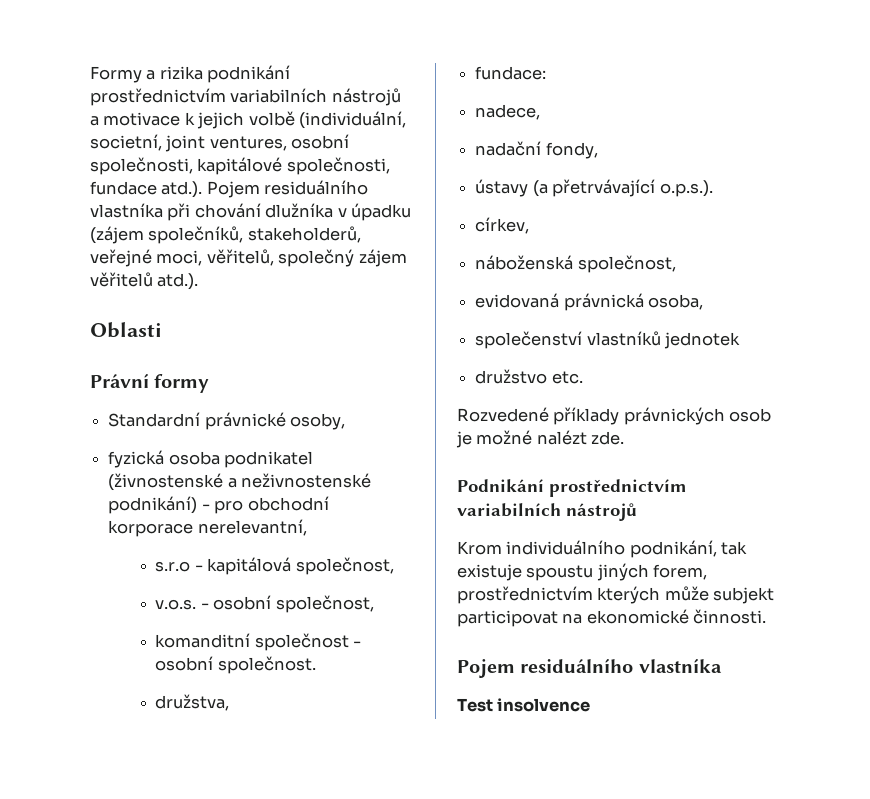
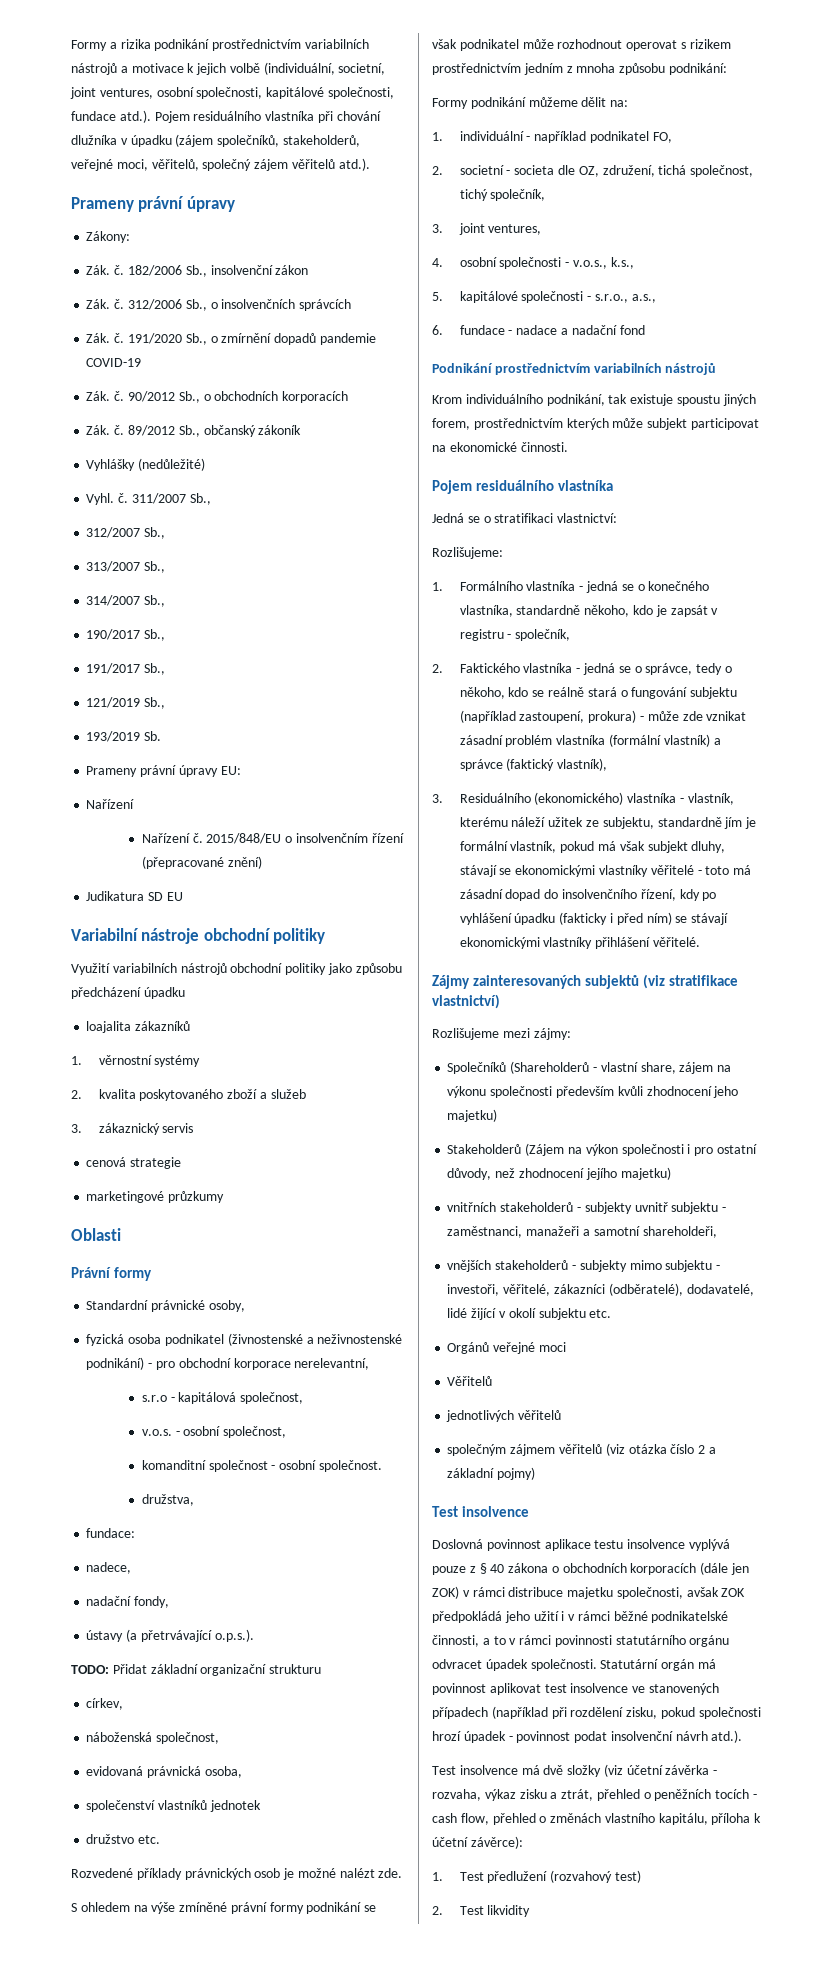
(199, 281) none -> [71,196,235,212] [86,231,131,243] [86,265,309,277] [86,299,352,311] [86,333,376,345] [86,358,142,367] [86,391,349,403] [86,425,302,437] [86,458,206,471] [86,493,211,505] [86,527,166,539] [86,561,166,573] [86,595,166,607] [86,629,166,641] [86,663,166,675] [86,697,166,709] [86,731,162,742] [86,765,241,777] [86,799,135,809] [141,833,404,844] [141,856,262,869] [86,891,183,901] [71,928,326,944] [71,963,402,975] [71,987,185,999] [86,1021,191,1033] [71,1055,201,1067] [71,1089,306,1101] [71,1123,194,1135] [86,1157,182,1169] [86,1191,225,1203] // Prameny právní úpravy // Zákony: // Zák. č. 182/2006 Sb., insolvenční zákon // Zák. č. 312/2006 Sb., o insolvenčních správcích // Zák. č. 191/2020 Sb., o zmírnění dopadů pandemie COVID-19 // Zák. č. 90/2012 Sb., o obchodních korporacích // Zák. č. 89/2012 Sb., občanský zákoník // Vyhlášky (nedůležité) // Vyhl. č. 311/2007 Sb., // 312/2007 Sb., // 313/2007 Sb., // 314/2007 Sb., // 190/2017 Sb., // 191/2017 Sb., // 121/2019 Sb., // 193/2019 Sb. // Prameny právní úpravy EU: // Nařízení // Nařízení č. 2015/848/EU o insolvenčním řízení (přepracované znění) // Judikatura SD EU // Variabilní nástroje obchodní politiky // Využití variabilních nástrojů obchodní politiky jako způsobu předcházení úpadku // loajalita zákazníků // 1. věrnostní systémy // 2. kvalita poskytovaného zboží a služeb // 3. zákaznický servis // cenová strategie // marketingové průzkumy
(713, 188) none -> [71,1664,322,1676] // TODO: Přidat základní organizační strukturu
(625, 438) none -> [71,1902,377,1914] [432,39,731,51] [432,63,727,75] [432,97,629,109] [432,131,672,143] [432,165,754,177] [459,189,546,201] [432,223,542,235] [432,257,634,269] [432,291,656,303] [432,325,645,335] // S ohledem na výše zmíněné právní formy podnikání se však podnikatel může rozhodnout operovat s rizikem prostřednictvím jedním z mnoha způsobu podnikání: // Formy podnikání můžeme dělit na: // 1. individuální - například podnikatel FO, // 2. societní - societa dle OZ, združení, tichá společnost, tichý společník, // 3. joint ventures, // 4. osobní společnosti - v.o.s., k.s., // 5. kapitálové společnosti - s.r.o., a.s., // 6. fundace - nadace a nadační fond
[457,698,591,712] Test insolvence -> [432,513,618,523] [432,547,503,559] [432,581,710,593] [459,605,719,617] [459,629,571,641] [432,663,732,675] [459,687,738,699] [459,710,747,723] [459,734,721,747] [459,758,608,771] [432,792,734,805] [459,817,757,829] [459,841,726,853] [459,865,752,877] [459,889,717,901] [459,912,729,925] [459,937,701,949] [432,974,739,989] [432,994,500,1009] [432,1028,571,1040] [447,1061,732,1074] [447,1086,739,1098] [447,1109,498,1122] [447,1143,757,1156] [447,1167,671,1180] [447,1202,727,1214] [447,1226,717,1238] [447,1260,721,1272] [447,1283,754,1296] [447,1308,612,1320] [447,1342,566,1354] [447,1376,493,1386] [446,1410,562,1422] [447,1443,716,1456] [447,1467,536,1480] [432,1506,530,1517] [432,1539,730,1551] [432,1562,750,1575] [432,1586,746,1599] [432,1611,729,1623] [432,1635,730,1647] [432,1659,716,1671] [432,1683,719,1695] [432,1706,761,1719] [432,1730,743,1743] [432,1764,718,1777] [432,1789,758,1801] [432,1813,762,1825] [432,1836,523,1849] [432,1870,642,1883] [432,1905,531,1917] Jedná se o stratifikaci vlastnictví: // Rozlišujeme: // 1. Formálního vlastníka - jedná se o konečného vlastníka, standardně někoho, kdo je zapsát v registru - společník, // 2. Faktického vlastníka - jedná se o správce, tedy o někoho, kdo se reálně stará o fungování subjektu (například zastoupení, prokura) - může zde vznikat zásadní problém vlastníka (formální vlastník) a správce (faktický vlastník), // 3. Residuálního (ekonomického) vlastníka - vlastník, kterému náleží užitek ze subjektu, standardně jím je formální vlastník, pokud má však subjekt dluhy, stávají se ekonomickými vlastníky věřitelé - toto má zásadní dopad do insolvenčního řízení, kdy po vyhlášení úpadku (fakticky i před ním) se stávají ekonomickými vlastníky přihlášení věřitelé. // Zájmy zainteresovaných subjektů (viz stratifikace vlastnictví) // Rozlišujeme mezi zájmy: // Společníků (Shareholderů - vlastní share, zájem na výkonu společnosti především kvůli zhodnocení jeho majetku) // Stakeholderů (Zájem na výkon společnosti i pro ostatní důvody, než zhodnocení jejího majetku) // vnitřních stakeholderů - subjekty uvnitř subjektu - zaměstnanci, manažeři a samotní shareholdeři, // vnějších stakeholderů - subjekty mimo subjektu - investoři, věřitelé, zákazníci (odběratelé), dodavatelé, lidé žijící v okolí subjektu etc. // Orgánů veřejné moci // Věřitelů // jednotlivých věřitelů // společným zájmem věřitelů (viz otázka číslo 2 a základní pojmy) // Test insolvence // Doslovná povinnost aplikace testu insolvence vyplývá pouze z § 40 zákona o obchodních korporacích (dále jen ZOK) v rámci distribuce majetku společnosti, avšak ZOK předpokládá jeho užití i v rámci běžné podnikatelské činnosti, a to v rámci povinnosti statutárního orgánu odvracet úpadek společnosti. Statutární orgán má povinnost aplikovat test insolvence ve stanovených případech (například při rozdělení zisku, pokud společnosti hrozí úpadek - povinnost podat insolvenční návrh atd.). // Test insolvence má dvě složky (viz účetní závěrka - rozvaha, výkaz zisku a ztrát, přehled o peněžních tocích - cash flow, přehled o změnách vlastního kapitálu, příloha k účetní závěrce): // 1. Test předlužení (rozvahový test) // 2. Test likvidity

